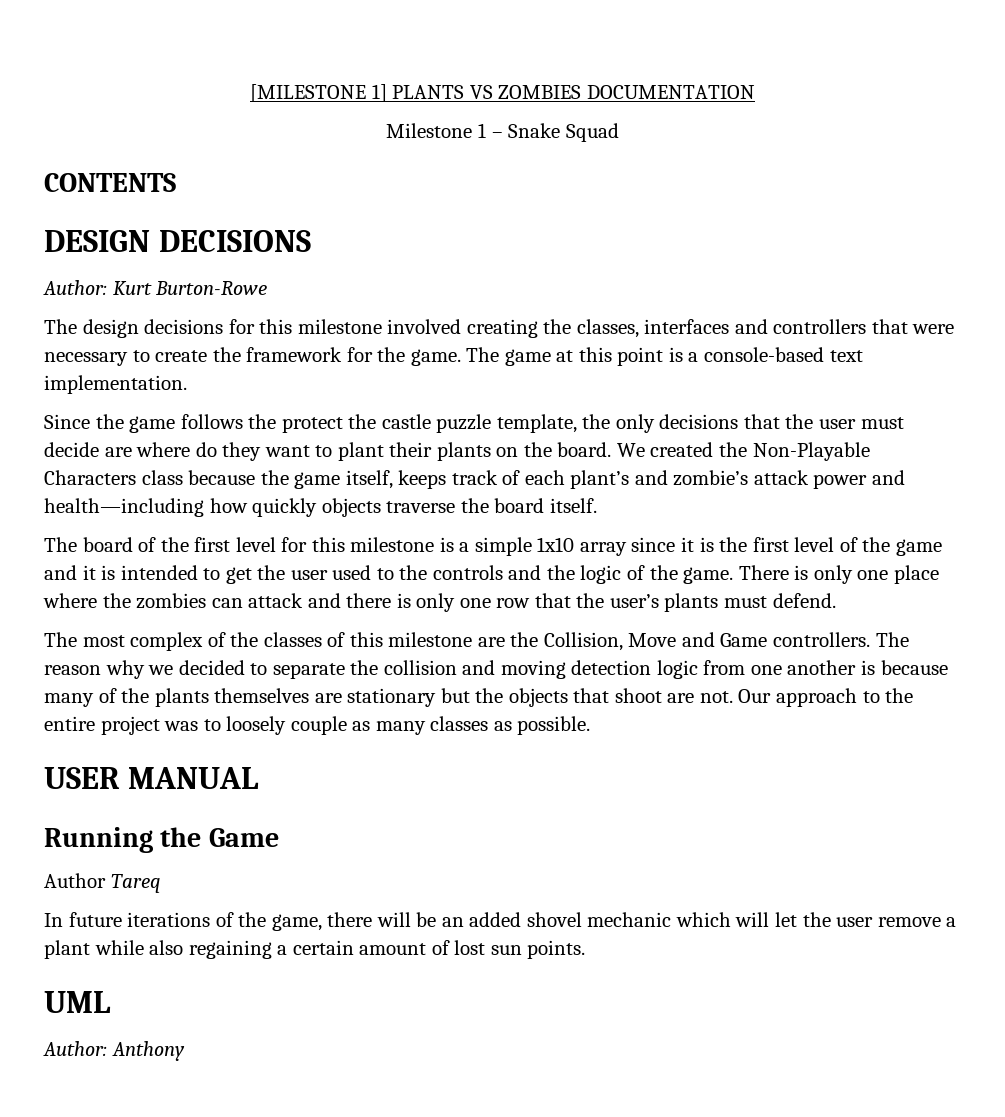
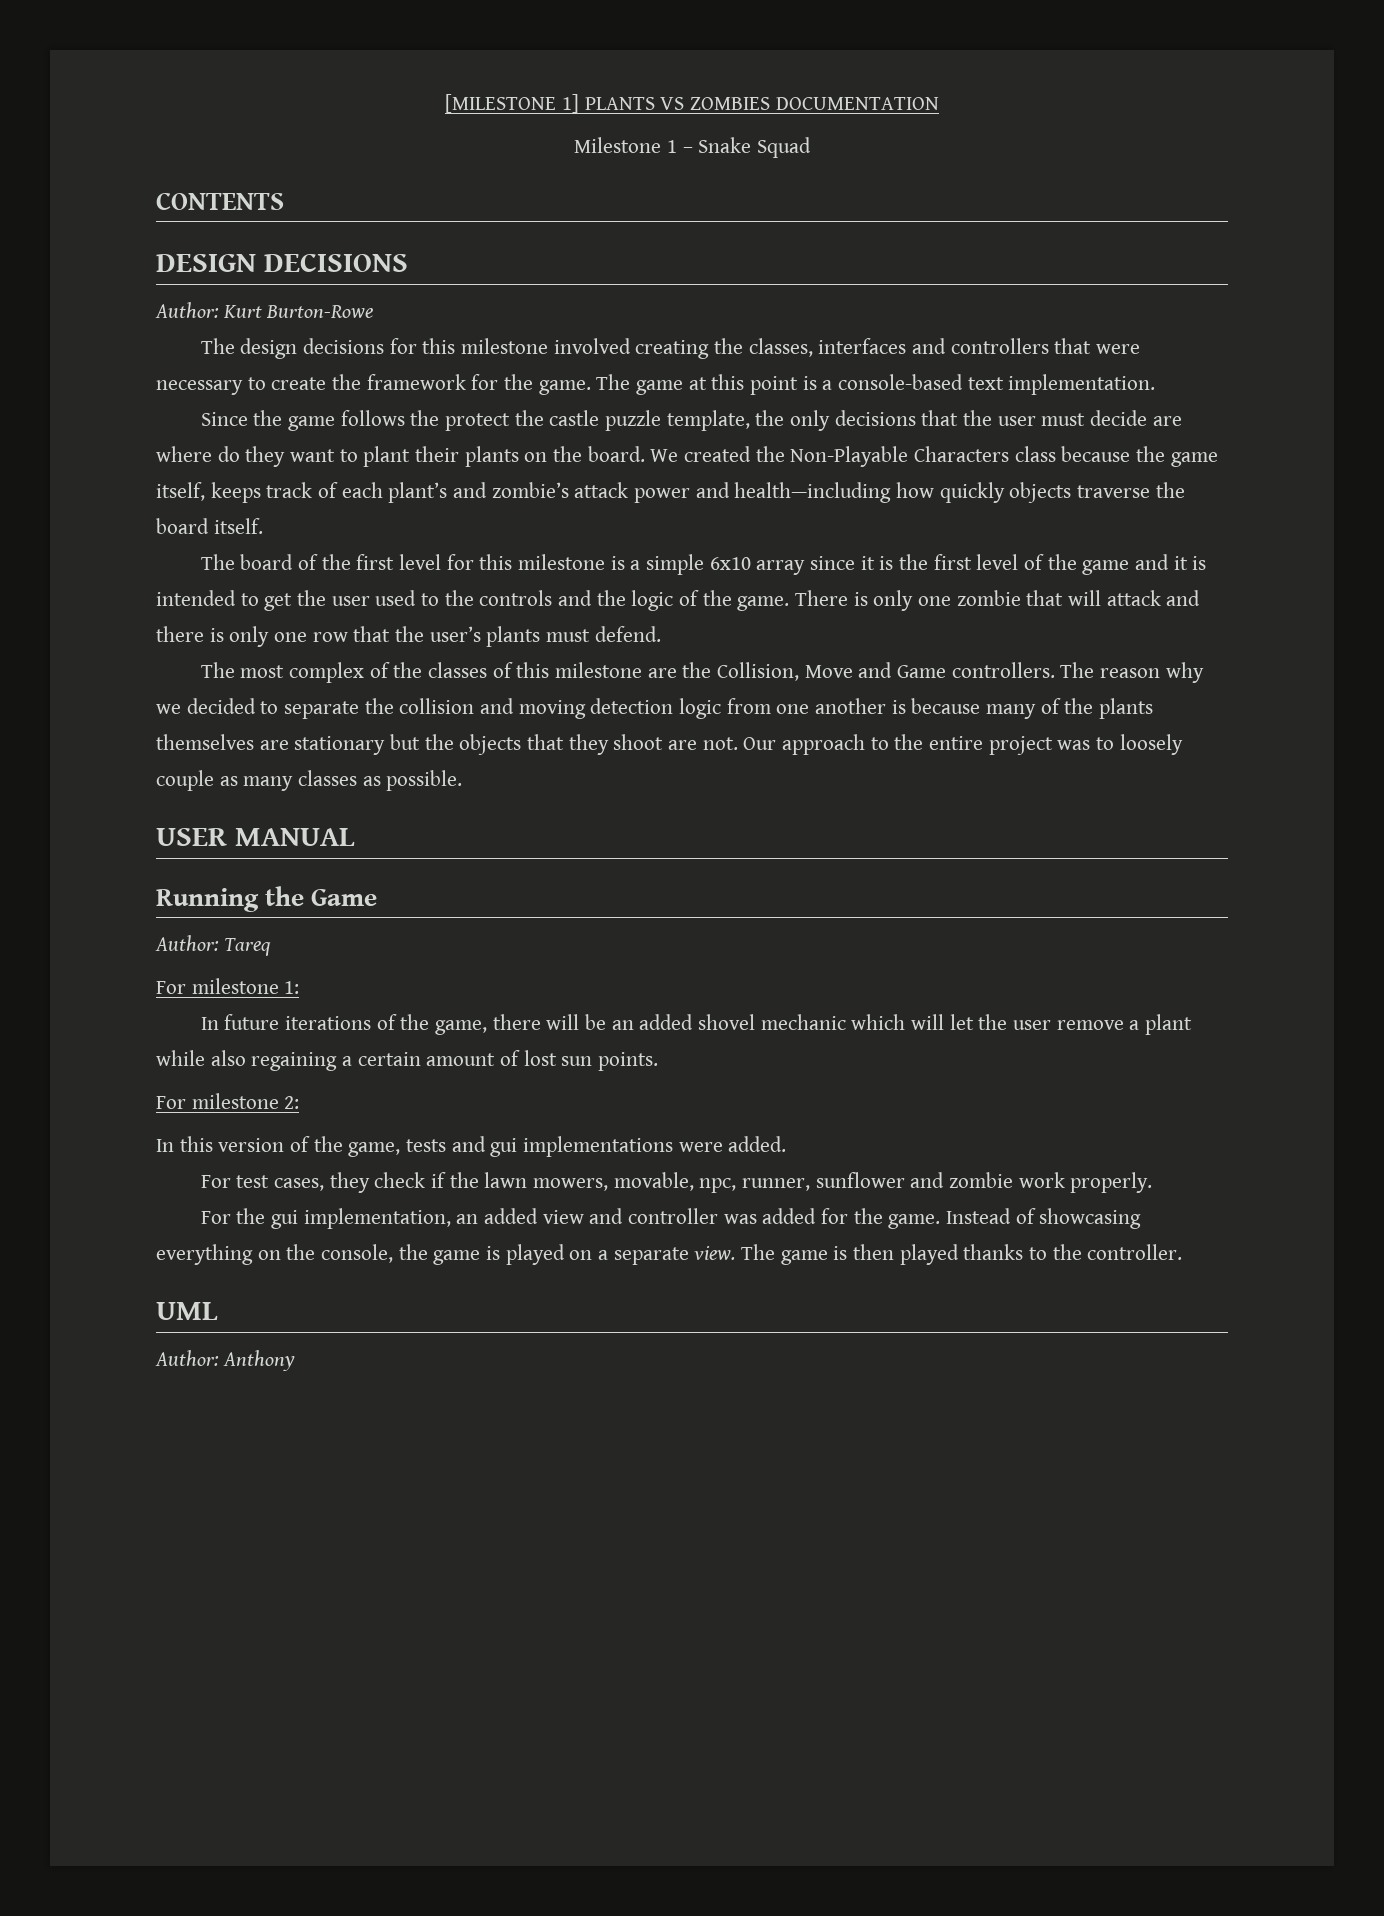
[537,537,575,552] 1x10 -> [709,557,751,570] 6x10
[893,565,939,584] [43,593,243,609] place where the zombies can -> [956,590,1102,606] zombie that will
(610, 695) none -> [568,734,609,755] they
[44,873,106,888] Author -> [155,935,219,951] Author:
(161, 883) none -> [156,978,300,994] // For milestone 1:
(586, 949) none -> [156,1093,300,1109] [156,1136,787,1157] [200,1172,1153,1193] [200,1208,1142,1229] [156,1244,1183,1265] // For milestone 2: // In this version of the game, tests and gui implementations were added. // For test cases, they check if the lawn mowers, movable, npc, runner, sunflower and zombie work properly. // For the gui implementation, an added view and controller was added for the game. Instead of showcasing everything on the console, the game is played on a separate view. The game is then played thanks to the controller.

